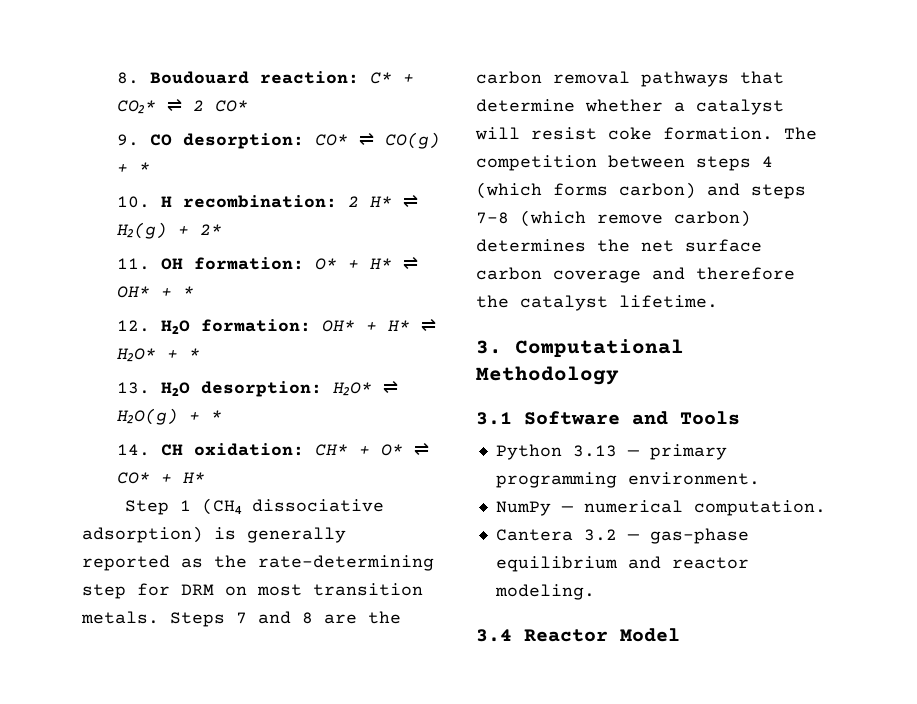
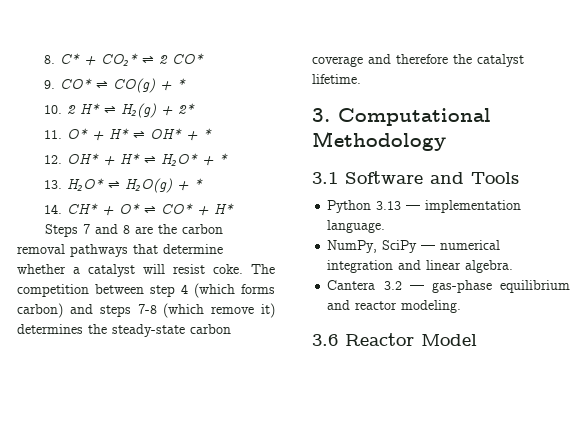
[149,71,359,84] Boudouard reaction: -> (56, 59) none
[149,133,304,149] CO desorption: -> (56, 84) none
[160,195,337,208] H recombination: -> (63, 109) none
[160,257,304,270] OH formation: -> (63, 134) none
[160,319,311,334] H₂O formation: -> (63, 159) none
[160,381,322,397] H₂O desorption: -> (63, 184) none
[160,443,304,456] CH oxidation: -> (63, 209) none
[124,498,384,515] [82,526,346,543] [82,555,434,571] [82,583,423,599] [81,611,159,624] Step 1 (CH₄ dissociative adsorption) is generally reported as the rate-determining step for DRM on most transition metals. -> (235, 208) none
[608,127,773,140] coke formation. -> [213,264,243,274] coke.
[696,156,751,171] steps -> [150,285,175,297] step
[674,210,751,227] carbon) -> [261,303,275,318] it)
[641,239,762,252] net surface -> [112,324,185,337] steady-state
[649,444,727,460] [495,472,760,488] [495,500,826,516] primary programming environment. // NumPy — numerical computation. -> [425,200,522,213] [327,220,386,233] [327,240,501,253] [327,260,514,273] implementation language. // NumPy, SciPy — numerical integration and linear algebra.
[476,629,512,642] 3.4 -> [312,334,338,346] 3.6

